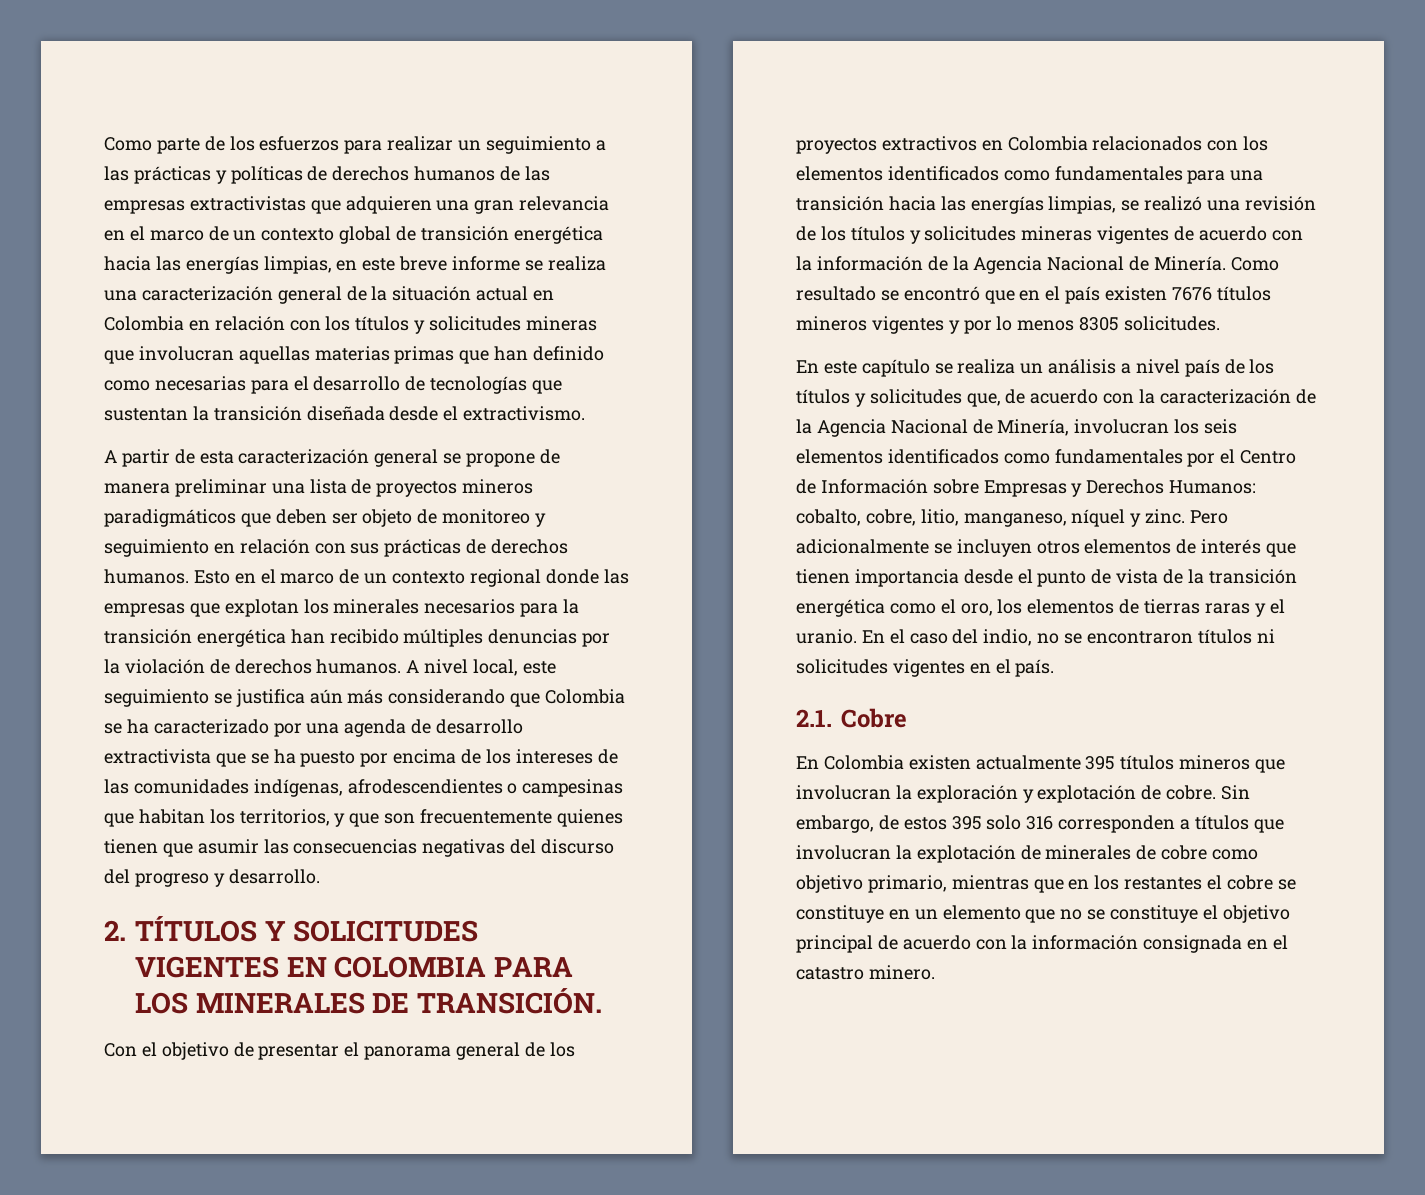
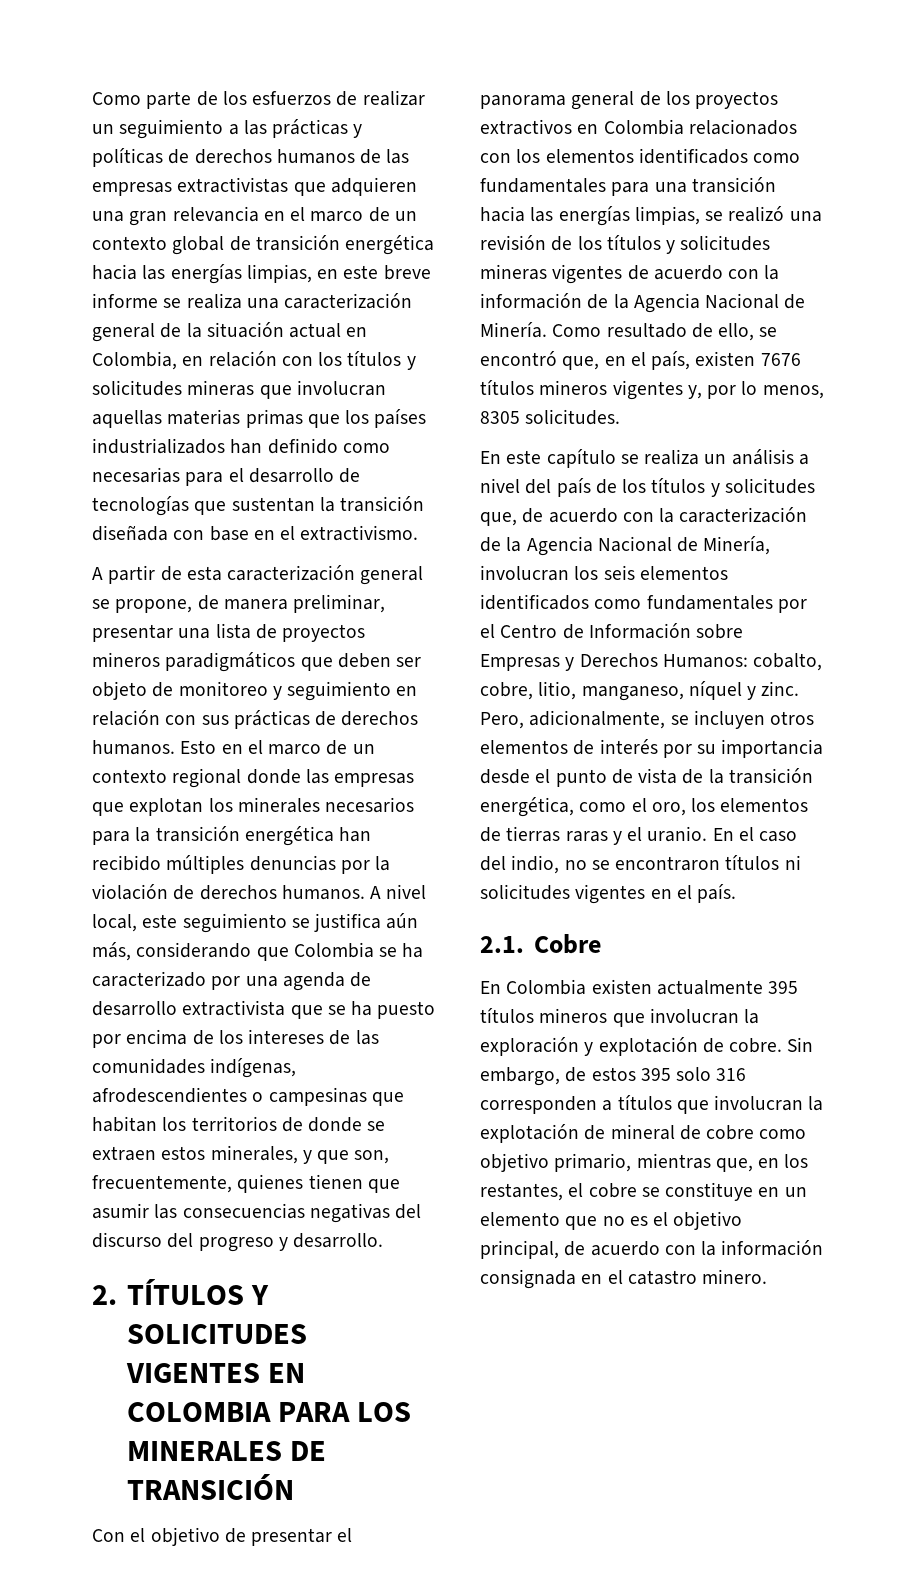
[344,140,383,154] para -> [336,91,358,106] de
[104,316,184,331] Colombia -> [92,351,177,370] Colombia,
(490, 357) none -> [345,409,427,428] [92,438,225,454] los países industrializados
[389,406,439,421] desde -> [173,526,275,541] con base en
[466,453,536,467] propone -> [115,599,193,613] propone,
[174,479,267,497] preliminar -> [293,594,386,613] [92,624,173,642] preliminar, presentar
[347,689,384,704] más -> [92,942,131,961] más,
[239,809,553,827] territorios, y que son frecuentemente -> [191,1116,386,1132] [92,1145,390,1164] [92,1175,232,1193] territorios de donde se extraen estos minerales, y que son, frecuentemente,
[416,988,602,1014] TRANSICIÓN. -> [126,1474,294,1500] TRANSICIÓN
(876, 293) none -> [691,323,755,341] de ello,
[984,286,1101,304] que en el país -> [562,351,691,370] que, en el país,
[948,320,960,334] y -> [687,385,702,399] y,
[1017,320,1075,331] menos -> [762,385,824,399] menos,
(1180, 366) none -> [525,479,552,494] del
[1190,510,1229,524] [796,539,929,554] Pero adicionalmente -> [480,710,666,729] Pero, adicionalmente,
[1266,543,1297,557] [796,569,850,584] que tienen -> [662,744,717,758] por su
[796,599,885,617] energética -> [480,797,574,817] energética,
[1045,845,1132,860] minerales -> [610,1124,675,1140] mineral
[1033,879,1064,893] que -> [715,1158,753,1172] que,
[1124,877,1203,890] restantes -> [480,1183,563,1201] restantes,
[1087,905,1290,923] [796,935,873,953] se constituye el objetivo principal -> [629,1211,743,1230] [480,1240,559,1259] es el objetivo principal,

